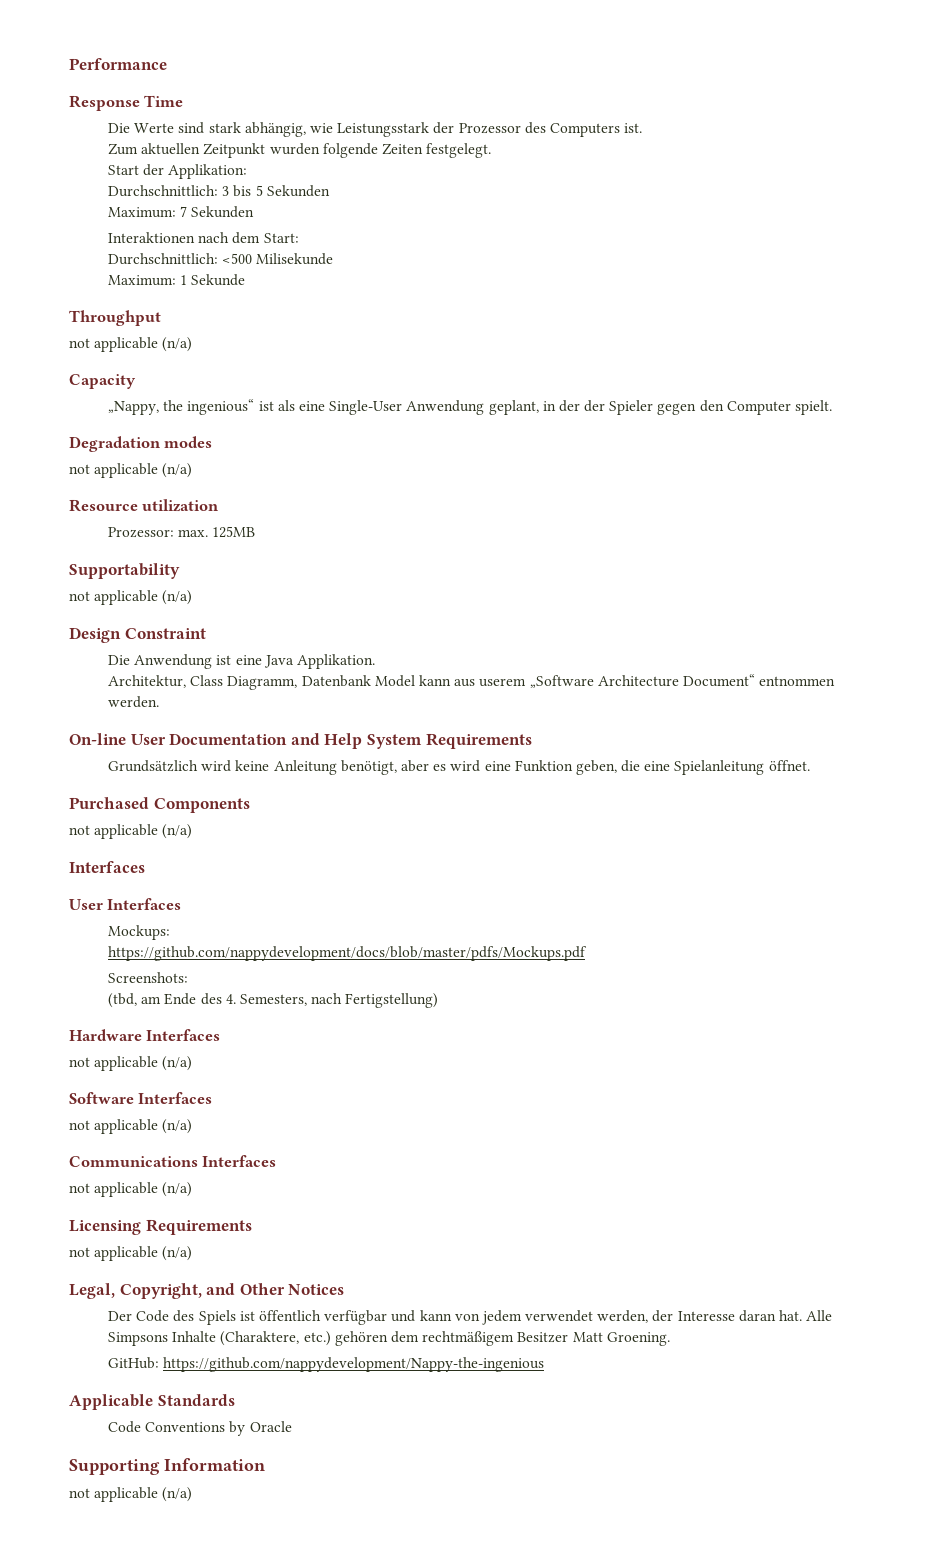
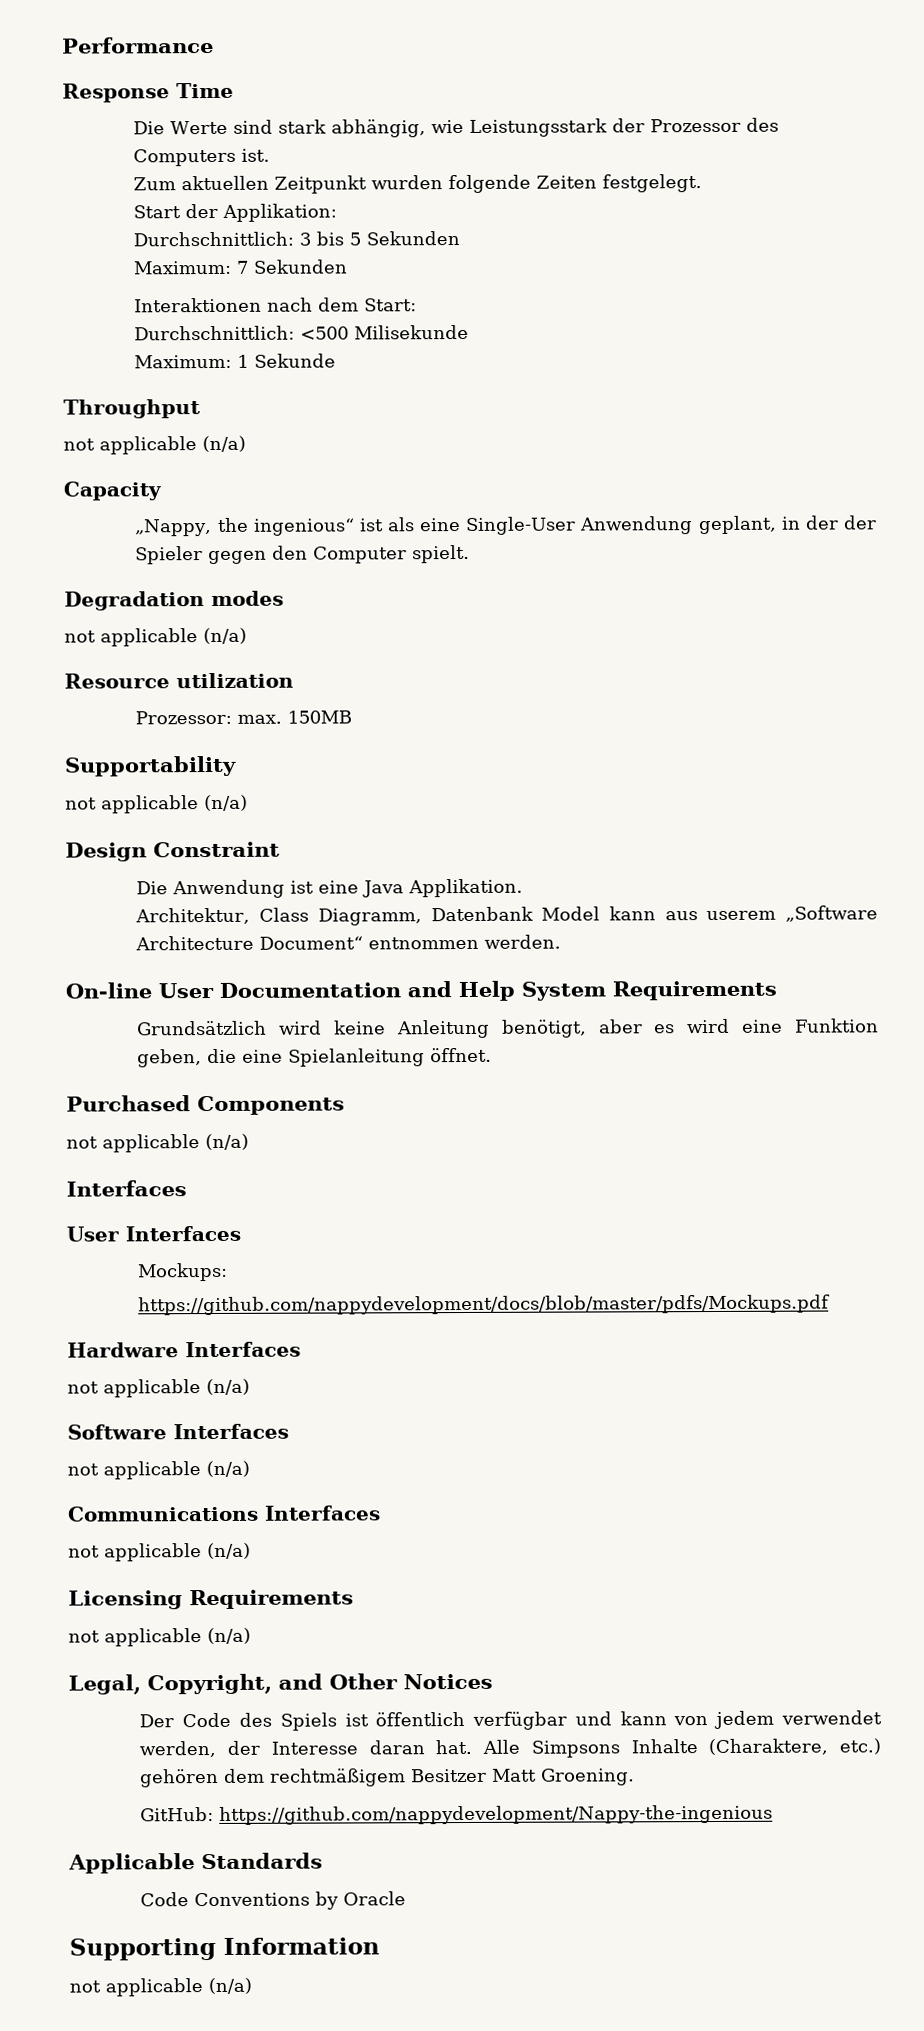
[212,526,256,538] 125MB -> [287,710,353,724] 150MB
[108,972,189,983] [108,993,439,1008] // Screenshots: // (tbd, am Ende des 4. Semesters, nach Fertigstellung) -> (831, 1305) none

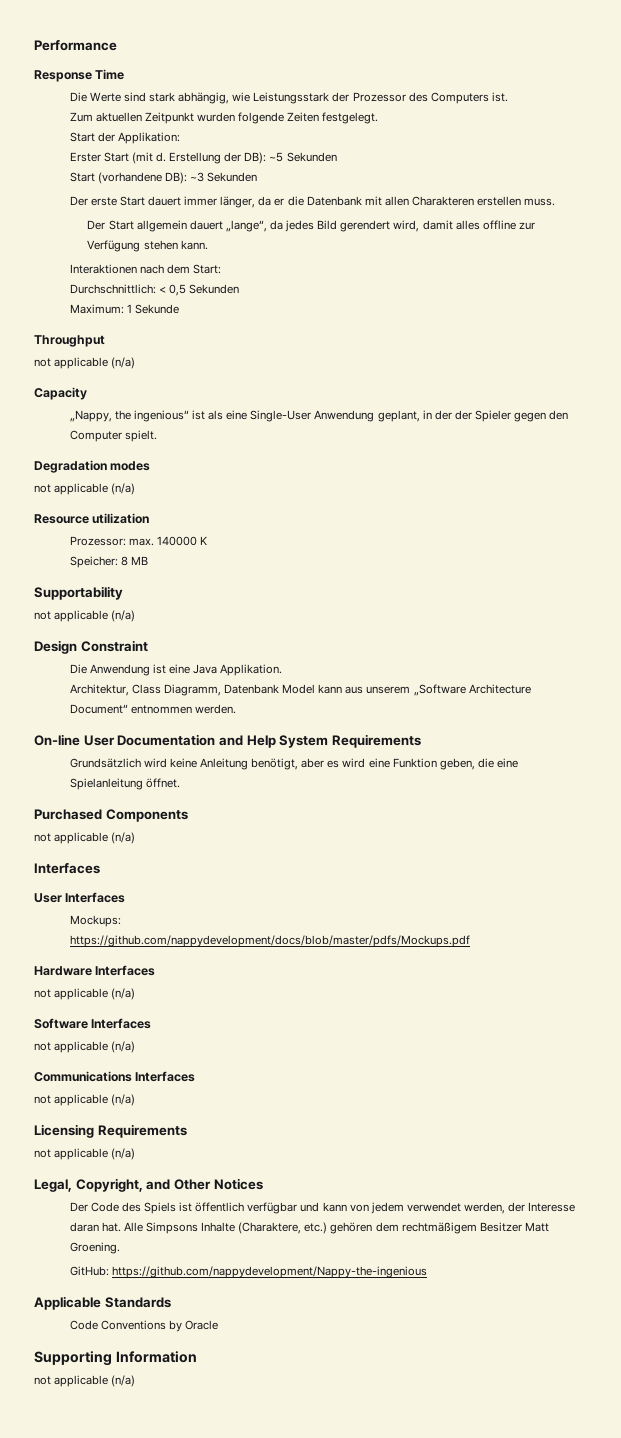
[133,230,461,247] [133,259,349,275] Durchschnittlich: 3 bis 5 Sekunden // Maximum: 7 Sekunden -> [69,152,337,164] [69,172,258,184] [69,196,556,208] [87,220,535,232] [87,240,208,252] Erster Start (mit d. Erstellung der DB): ~5 Sekunden // Start (vorhandene DB): ~3 Sekunden // Der erste Start dauert immer länger, da er die Datenbank mit allen Charakteren erstellen muss. // Der Start allgemein dauert „lange“, da jedes Bild gerendert wird, damit alles offline zur Verfügung stehen kann.
[300,324,470,340] <500 Milisekunde -> [158,284,239,296] < 0,5 Sekunden
[287,710,353,724] 150MB -> [156,536,207,546] [69,556,148,568] 140000 K // Speicher: 8 MB
[706,910,777,921] userem -> [366,686,411,694] unserem

